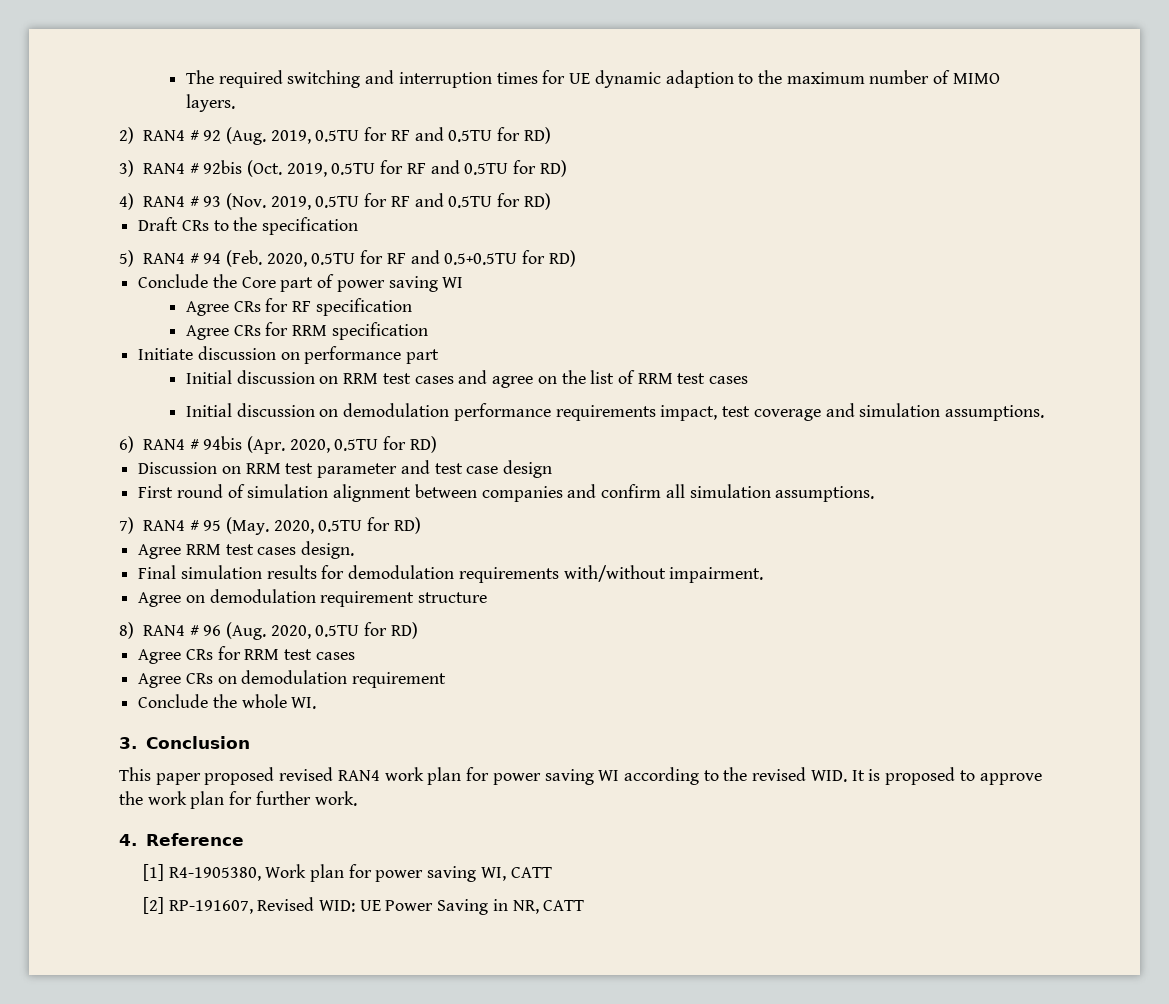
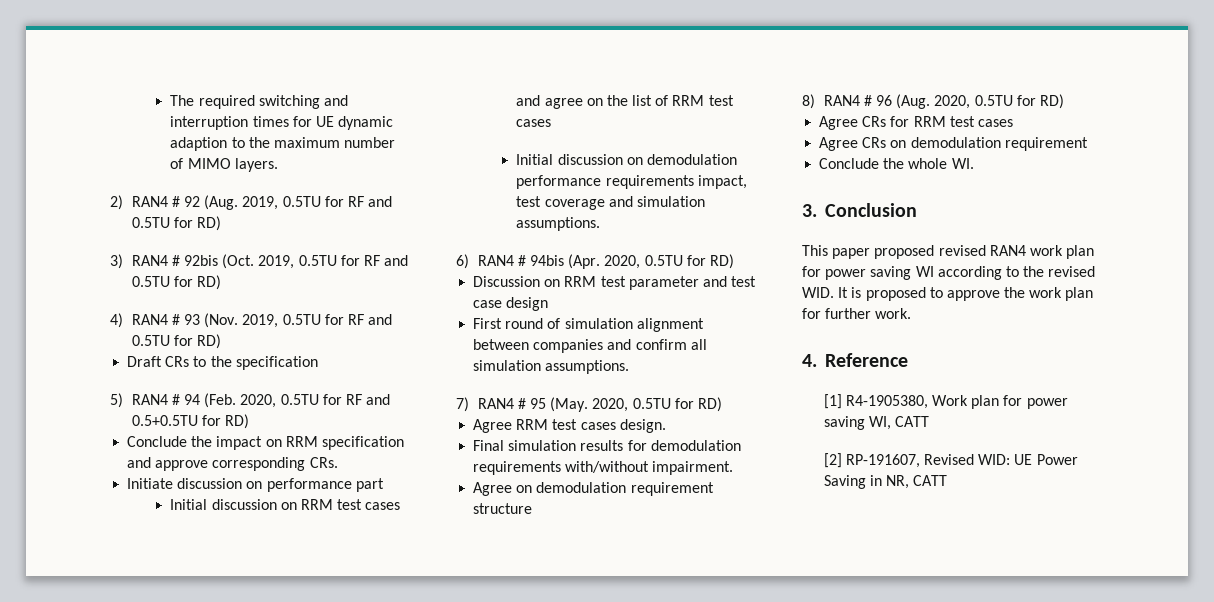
[241,274,464,292] [185,298,412,316] [185,322,428,340] Core part of power saving WI // Agree CRs for RF specification // Agree CRs for RRM specification -> [216,436,404,450] [127,457,338,471] impact on RRM specification and approve corresponding CRs.

